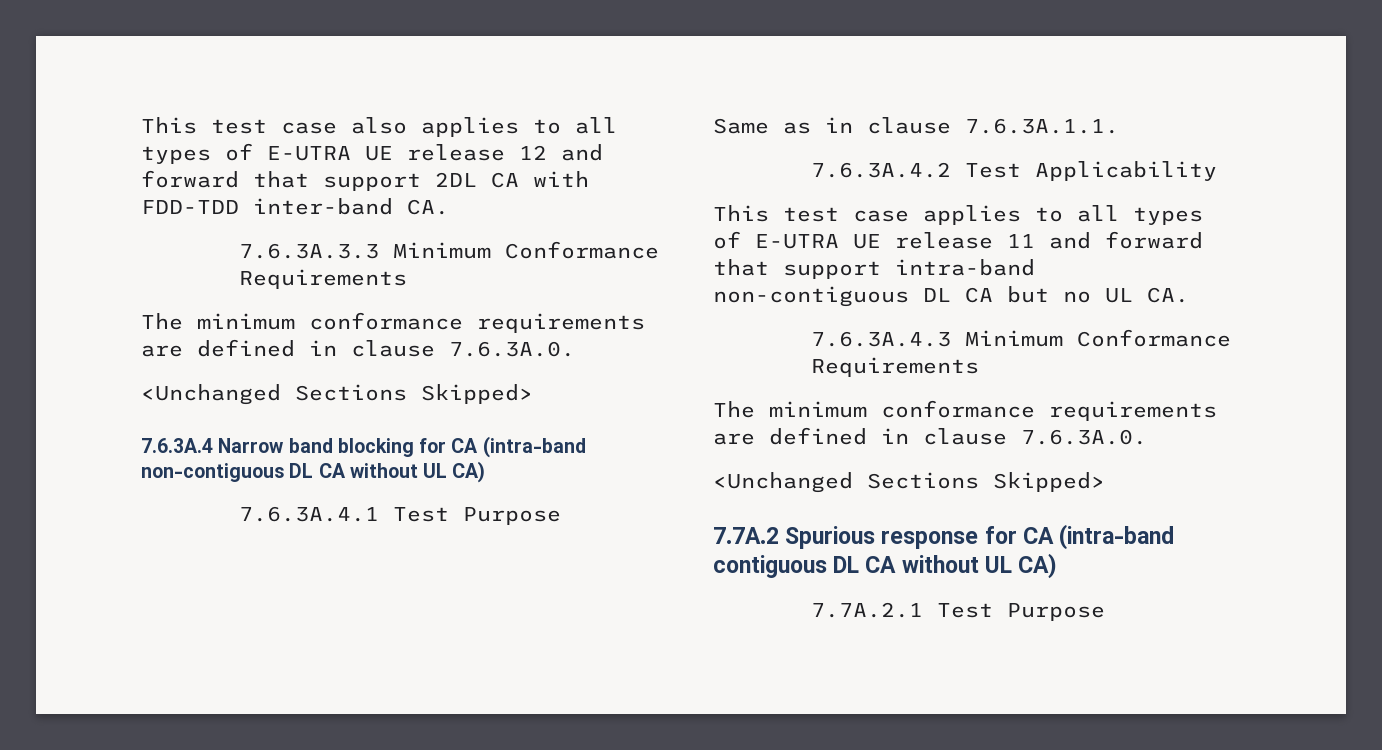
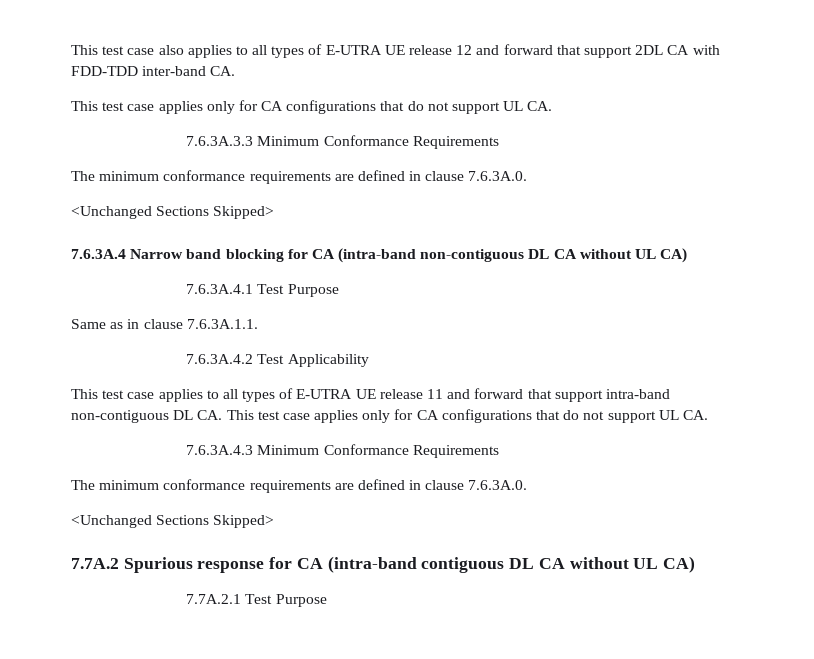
(449, 207) none -> [71,100,553,114] // This test case applies only for CA configurations that do not support UL CA.
[965,286,1091,303] CA but no -> [197,409,656,423] CA. This test case applies only for CA configurations that do not support

